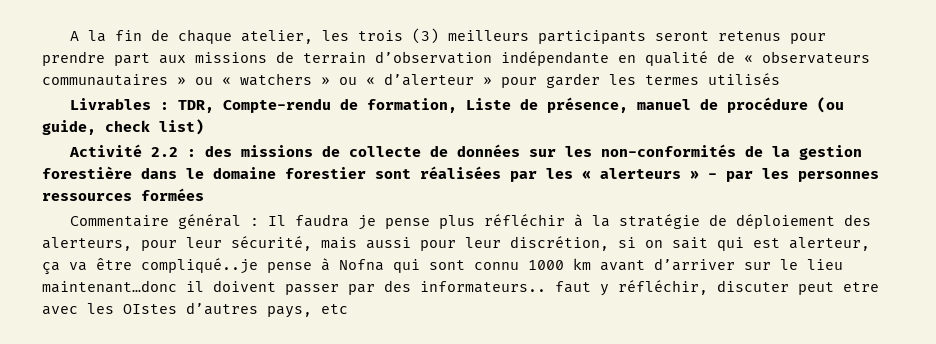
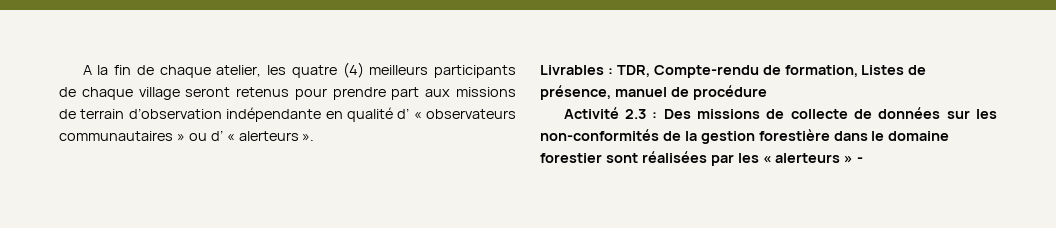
[358,28,647,44] trois (3) meilleurs participants -> [291,62,516,78] [59,87,180,100] quatre (4) meilleurs participants de chaque village
[717,51,735,63] de -> [397,108,410,119] d’
[222,73,780,88] « watchers » ou « d’alerteur » pour garder les termes utilisés -> [210,130,315,141] d’ « alerteurs ».
[466,98,512,110] Liste -> [861,65,905,75] Listes
[817,97,845,113] [42,119,204,135] [69,144,233,157] (ou guide, check list) // Activité 2.2 : des -> [563,107,691,119] // Activité 2.3 : Des
[726,168,879,182] [42,188,204,201] [70,214,872,230] [42,236,870,251] [42,258,843,275] [42,280,879,296] [42,302,348,318] par les personnes ressources formées // Commentaire général : Il faudra je pense plus réfléchir à la stratégie de déploiement des alerteurs, pour leur sécurité, mais aussi pour leur discrétion, si on sait qui est alerteur, ça va être compliqué..je pense à Nofna qui sont connu 1000 km avant d’arriver sur le lieu maintenant…donc il doivent passer par des informateurs.. faut y réfléchir, discuter peut etre avec les OIstes d’autres pays, etc -> (864, 160) none

